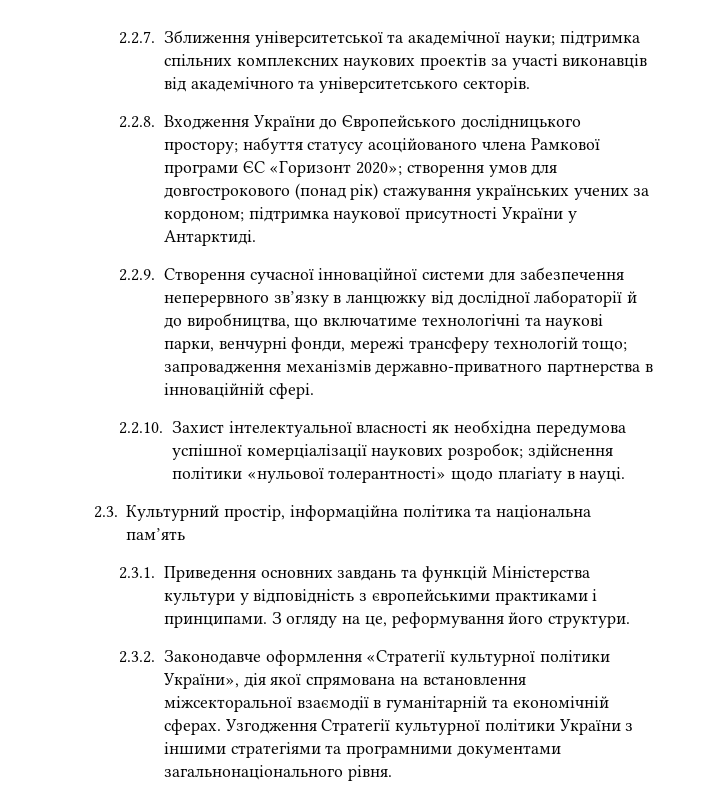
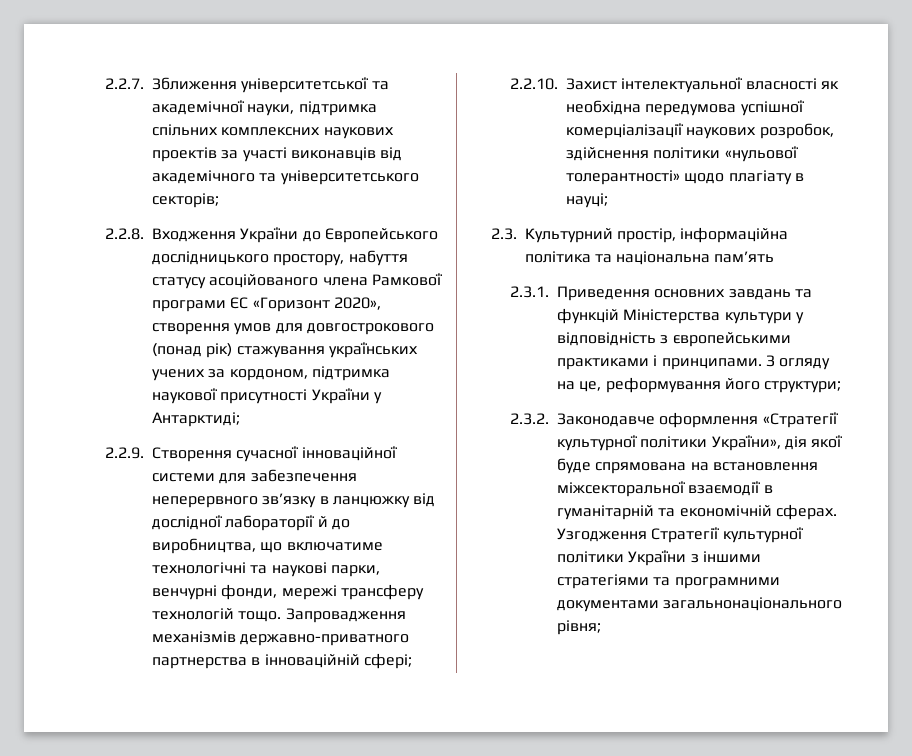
[504,35,555,47] науки; -> [247,104,295,116] науки,
[462,77,530,93] секторів. -> [152,193,220,208] секторів;
[163,141,238,154] простору; -> [273,254,345,266] простору,
[356,162,403,176] 2020»; -> [333,297,381,310] 2020»,
[163,210,244,223] кордоном; -> [229,369,308,381] кордоном,
[163,230,256,246] Антарктиді. -> [152,412,241,427] Антарктиді;
[582,340,628,352] [163,363,281,376] тощо; запровадження -> [238,608,406,623] тощо. Запровадження
[268,383,314,399] сфері. -> [363,653,412,669] сфері;
[448,443,524,460] розробок; -> [759,123,834,139] розробок,
[579,467,626,483] науці. -> [566,193,609,208] науці;
[548,615,631,628] структури. -> [764,381,842,393] структури;
(302, 679) none -> [557,458,592,474] буде
[347,765,392,781] рівня. -> [557,620,602,635] рівня;

